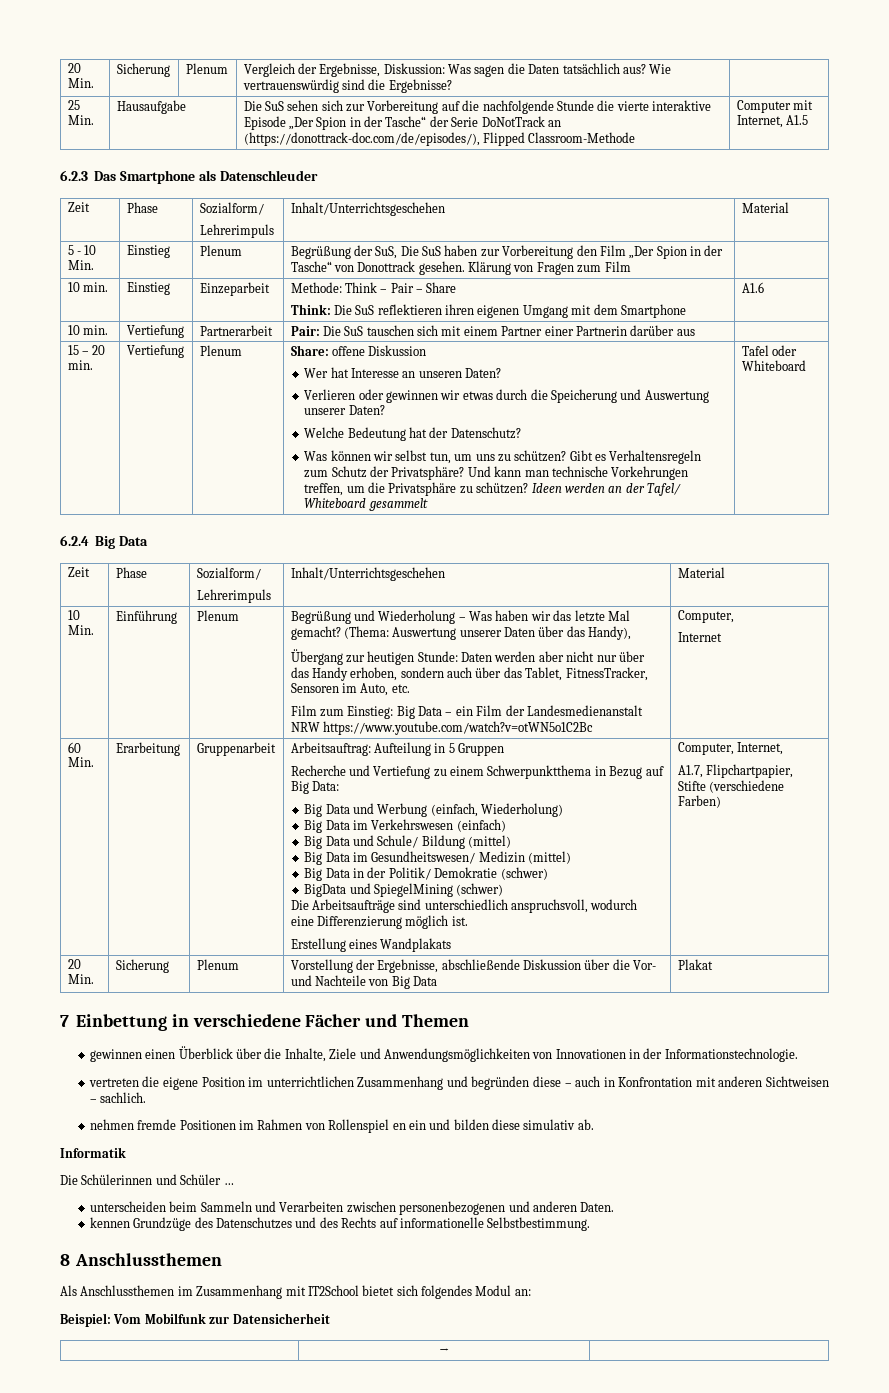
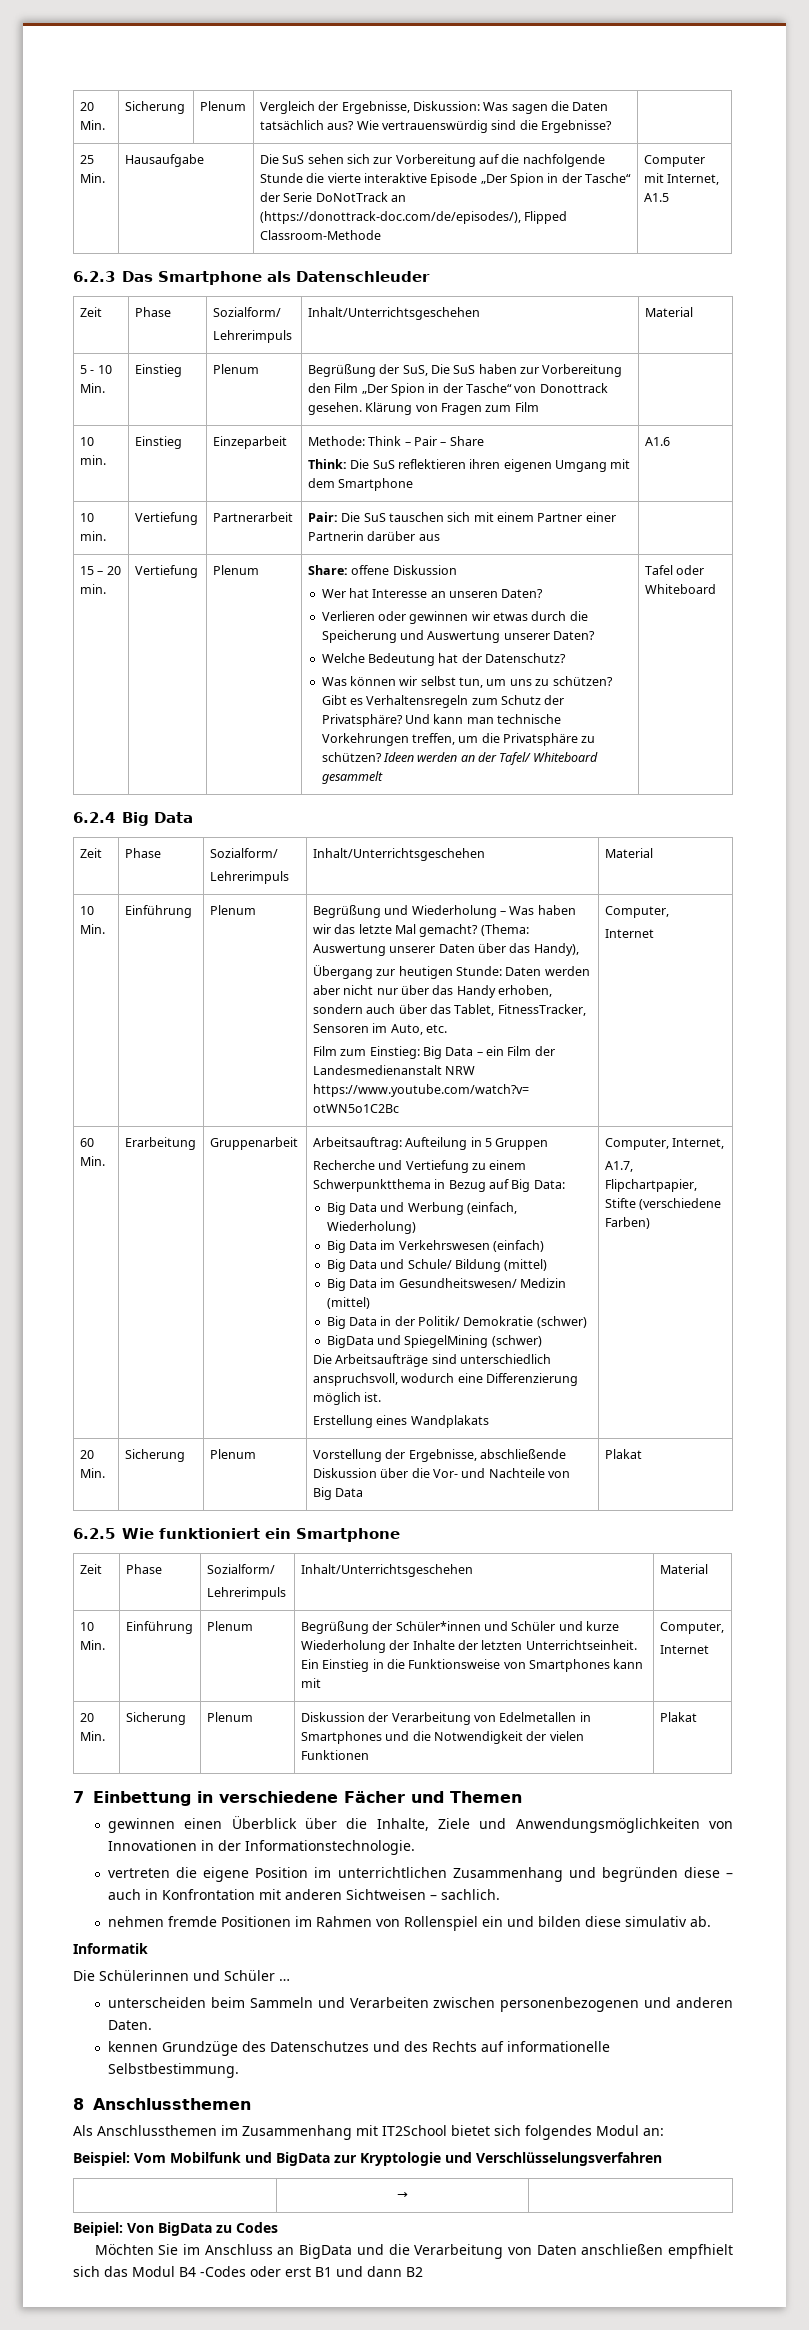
(713, 964) none -> [73,1528,400,1542] [79,1564,102,1574] [125,1564,162,1574] [206,1564,275,1574] [206,1587,286,1600] [300,1564,473,1577] [659,1564,708,1574] [79,1622,94,1631] [79,1640,105,1650] [125,1621,193,1634] [206,1621,253,1631] [300,1621,620,1634] [300,1640,637,1653] [300,1659,644,1672] [300,1678,321,1688] [659,1622,724,1634] [659,1645,709,1654] [79,1713,94,1722] [79,1731,105,1741] [125,1712,186,1725] [206,1712,253,1722] [300,1712,591,1725] [300,1731,584,1744] [300,1750,369,1760] [659,1712,697,1722] // 6.2.5 Wie funktioniert ein Smartphone // Zeit | Phase | Sozialform/ // Lehrerimpuls | Inhalt/Unterrichtsgeschehen | Material // 10 Min. | Einführung | Plenum | Begrüßung der Schüler*innen und Schüler und kurze Wiederholung der Inhalte der letzten Unterrichtseinheit. Ein Einstieg in die Funktionsweise von Smartphones kann mit | Computer, // Internet // 20 Min. | Sicherung | Plenum | Diskussion der Verarbeitung von Edelmetallen in Smartphones und die Notwendigkeit der vielen Funktionen | Plakat
[392,1123,406,1130] en -> (479, 1923) none
[209,1313,330,1324] [439,1348,449,1354] zur Datensicherheit // | → | -> [245,2152,662,2166] [397,2192,408,2199] [73,2222,278,2236] [94,2244,733,2259] [73,2266,423,2277] und BigData zur Kryptologie und Verschlüsselungsverfahren // | → | // Beipiel: Von BigData zu Codes // Möchten Sie im Anschluss an BigData und die Verarbeitung von Daten anschließen empfhielt sich das Modul B4 -Codes oder erst B1 und dann B2

